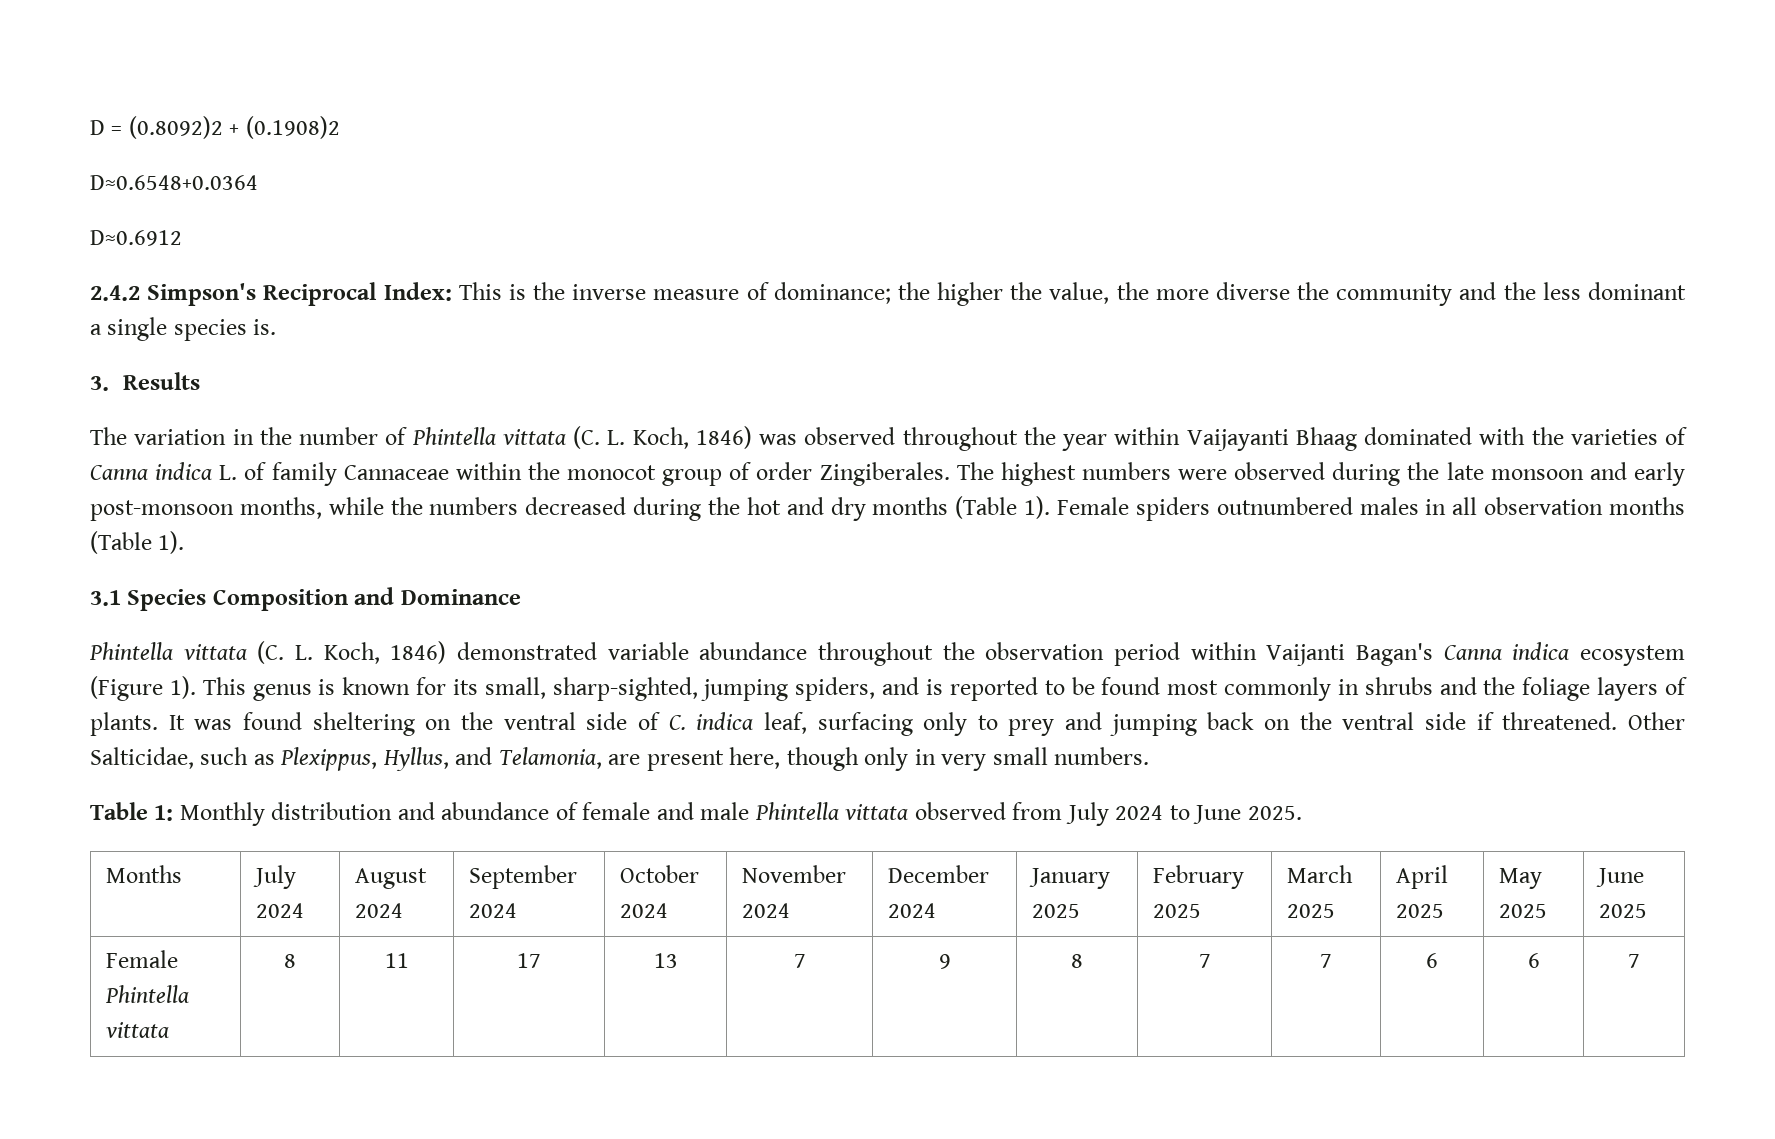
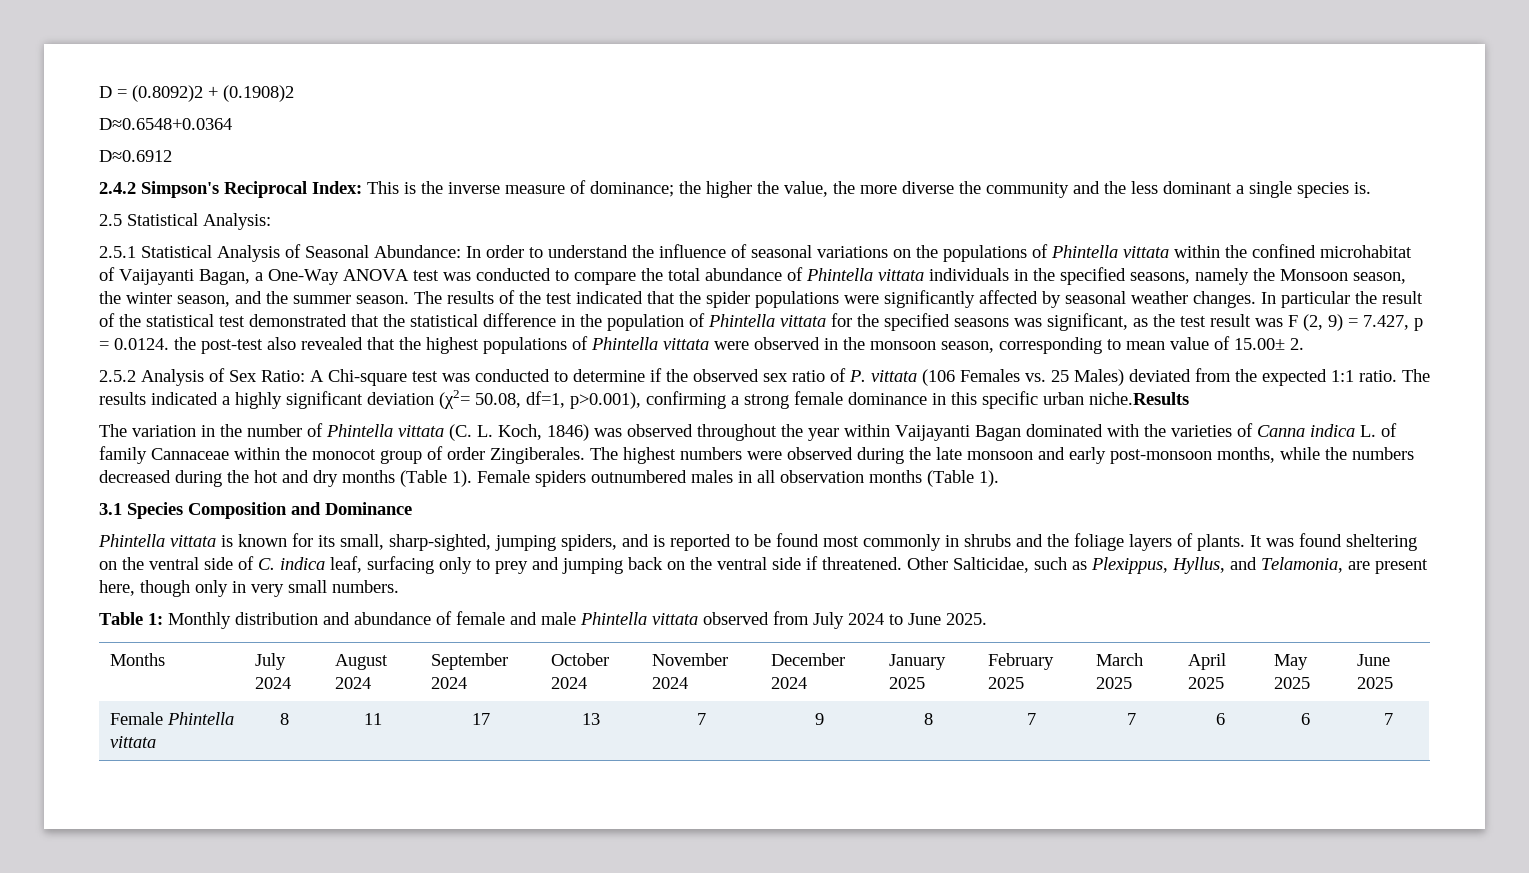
[90,372,200,391] 3. Results -> [99,213,271,230] [99,244,1412,262] [99,267,1406,285] [99,290,1423,308] [99,313,1423,331] [99,336,1304,354] [99,368,1430,386] [99,390,1189,409] 2.5 Statistical Analysis: // 2.5.1 Statistical Analysis of Seasonal Abundance: In order to understand the influence of seasonal variations on the populations of Phintella vittata within the confined microhabitat of Vaijayanti Bagan, a One-Way ANOVA test was conducted to compare the total abundance of Phintella vittata individuals in the specified seasons, namely the Monsoon season, the winter season, and the summer season. The results of the test indicated that the spider populations were significantly affected by seasonal weather changes. In particular the result of the statistical test demonstrated that the statistical difference in the population of Phintella vittata for the specified seasons was significant, as the test result was F (2, 9) = 7.427, p = 0.0124. the post-test also revealed that the highest populations of Phintella vittata were observed in the monsoon season, corresponding to mean value of 15.00± 2. // 2.5.2 Analysis of Sex Ratio: A Chi-square test was conducted to determine if the observed sex ratio of P. vittata (106 Females vs. 25 Males) deviated from the expected 1:1 ratio. The results indicated a highly significant deviation (χ2= 50.08, df=1, p>0.001), confirming a strong female dominance in this specific urban niche.Results
[1295,427,1357,451] Bhaag -> [975,425,1021,441] Bagan
[257,641,1686,666] [90,676,312,701] (C. L. Koch, 1846) demonstrated variable abundance throughout the observation period within Vaijanti Bagan's Canna indica ecosystem (Figure 1). This genus -> (216, 541) none

